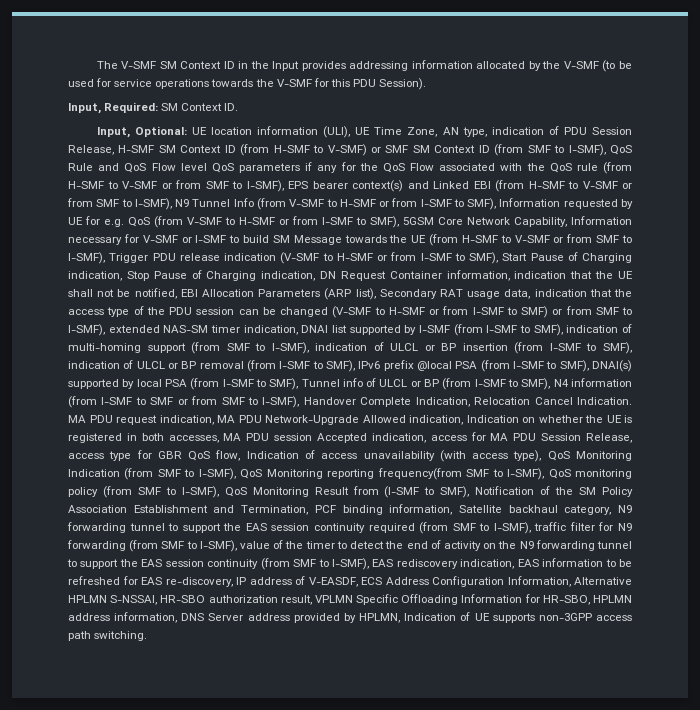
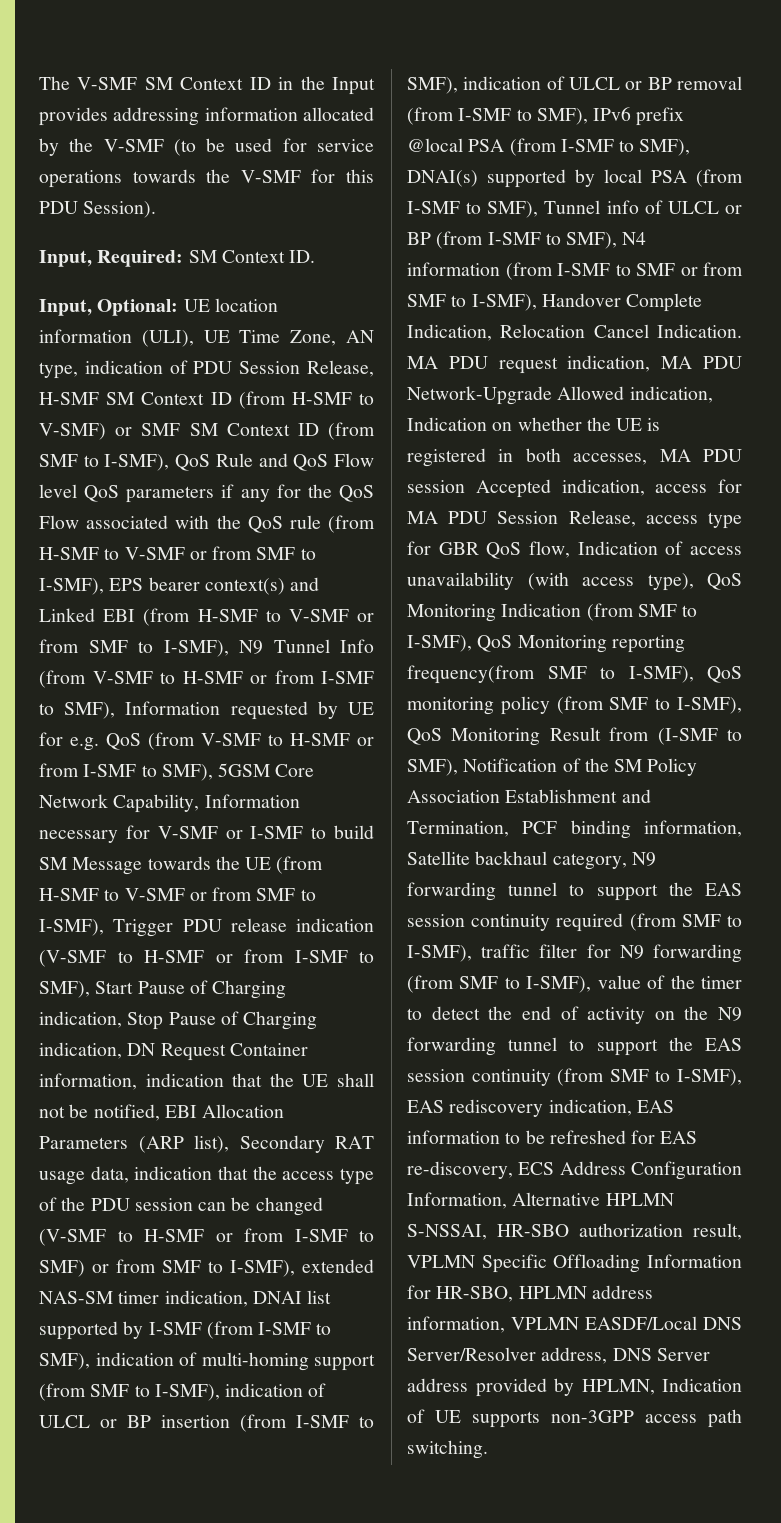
[236,576,358,587] IP address of V-EASDF, -> (513, 1170) none
(178, 617) none -> [511,1316,742,1330] [407,1347,608,1364] VPLMN EASDF/Local DNS Server/Resolver address,

